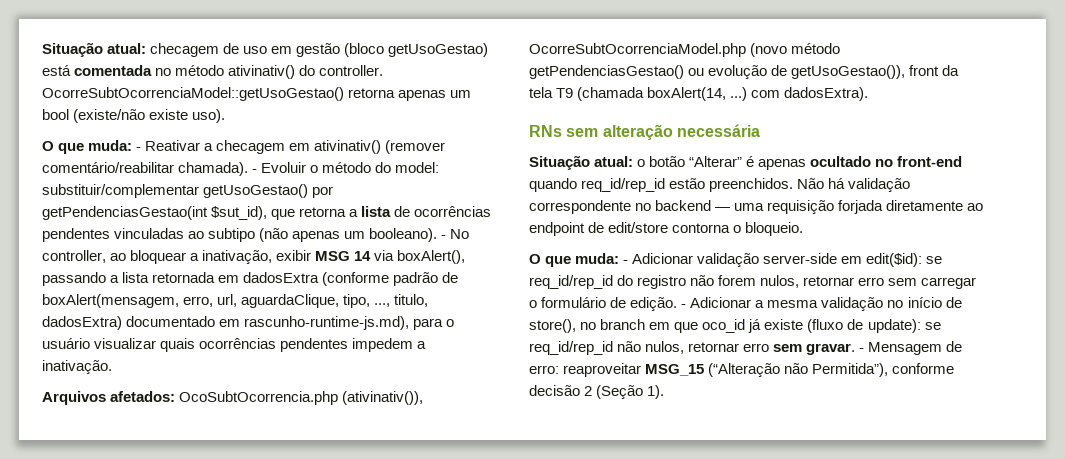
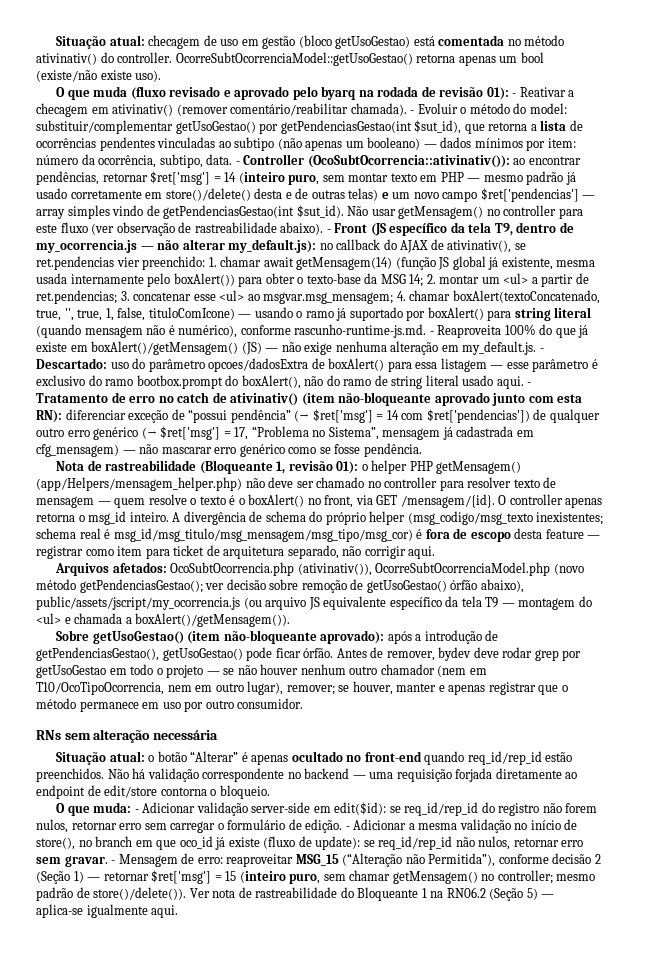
[88,140,133,151] muda: -> [93,86,509,100] muda (fluxo revisado e aprovado pelo byarq na rodada de revisão 01):
[369,228,470,242] [42,250,466,264] [42,272,459,286] [42,294,429,308] [42,316,455,330] [42,338,427,352] [42,360,112,374] booleano). - No controller, ao bloquear a inativação, exibir MSG 14 via boxAlert(), passando a lista retornada em dadosExtra (conforme padrão de boxAlert(mensagem, erro, url, aguardaClique, tipo, ..., titulo, dadosExtra) documentado em rascunho-runtime-js.md), para o usuário visualizar quais ocorrências pendentes impedem a inativação. -> [367,137,576,151] [36,154,581,168] [36,171,576,185] [36,188,596,202] [36,205,583,219] [36,222,574,236] [36,239,526,253] [36,256,596,270] [36,273,589,287] [36,290,600,304] [36,307,592,321] [36,324,589,338] [36,341,544,355] [36,358,598,372] [36,375,532,389] [36,392,583,406] [36,409,600,423] [36,426,534,440] [36,443,422,457] [55,460,522,474] [36,477,557,491] [36,494,603,508] [36,511,604,525] [36,528,601,542] [36,545,436,559] booleano) — dados mínimos por item: número da ocorrência, subtipo, data. - Controller (OcoSubtOcorrencia::ativinativ()): ao encontrar pendências, retornar $ret['msg'] = 14 (inteiro puro, sem montar texto em PHP — mesmo padrão já usado corretamente em store()/delete() desta e de outras telas) e um novo campo $ret['pendencias'] — array simples vindo de getPendenciasGestao(int $sut_id). Não usar getMensagem() no controller para este fluxo (ver observação de rastreabilidade abaixo). - Front (JS específico da tela T9, dentro de my_ocorrencia.js — não alterar my_default.js): no callback do AJAX de ativinativ(), se ret.pendencias vier preenchido: 1. chamar await getMensagem(14) (função JS global já existente, mesma usada internamente pelo boxAlert()) para obter o texto-base da MSG 14; 2. montar um <ul> a partir de ret.pendencias; 3. concatenar esse <ul> ao msgvar.msg_mensagem; 4. chamar boxAlert(textoConcatenado, true, '', true, 1, false, tituloComIcone) — usando o ramo já suportado por boxAlert() para string literal (quando mensagem não é numérico), conforme rascunho-runtime-js.md. - Reaproveita 100% do que já existe em boxAlert()/getMensagem() (JS) — não exige nenhuma alteração em my_default.js. - Descartado: uso do parâmetro opcoes/dadosExtra de boxAlert() para essa listagem — esse parâmetro é exclusivo do ramo bootbox.prompt do boxAlert(), não do ramo de string literal usado aqui. - Tratamento de erro no catch de ativinativ() (item não-bloqueante aprovado junto com esta RN): diferenciar exceção de “possui pendência” (→ $ret['msg'] = 14 com $ret['pendencias']) de qualquer outro erro genérico (→ $ret['msg'] = 17, “Problema no Sistema”, mensagem já cadastrada em cfg_mensagem) — não mascarar erro genérico como se fosse pendência. // Nota de rastreabilidade (Bloqueante 1, revisão 01): o helper PHP getMensagem() (app/Helpers/mensagem_helper.php) não deve ser chamado no controller para resolver texto de mensagem — quem resolve o texto é o boxAlert() no front, via GET /mensagem/{id}. O controller apenas retorna o msg_id inteiro. A divergência de schema do próprio helper (msg_codigo/msg_texto inexistentes; schema real é msg_id/msg_titulo/msg_mensagem/msg_tipo/msg_cor) é fora de escopo desta feature — registrar como item para ticket de arquitetura separado, não corrigir aqui.
[529,65,960,79] [529,87,869,101] getPendenciasGestao() ou evolução de getUsoGestao()), front da tela T9 (chamada boxAlert(14, ...) com dadosExtra). -> [79,579,524,593] [36,596,592,610] [36,613,291,627] [55,630,499,644] [36,647,582,661] [36,664,487,678] [36,681,568,695] [36,698,304,712] getPendenciasGestao(); ver decisão sobre remoção de getUsoGestao() órfão abaixo), public/assets/jscript/my_ocorrencia.js (ou arquivo JS equivalente específico da tela T9 — montagem do <ul> e chamada a boxAlert()/getMensagem()). // Sobre getUsoGestao() (item não-bloqueante aprovado): após a introdução de getPendenciasGestao(), getUsoGestao() pode ficar órfão. Antes de remover, bydev deve rodar grep por getUsoGestao em todo o projeto — se não houver nenhum outro chamador (nem em T10/OcoTipoOcorrencia, nem em outro lugar), remover; se houver, manter e apenas registrar que o método permanece em uso por outro consumidor.
[647,385,665,399] 1). -> [73,870,596,884] [36,887,555,901] [36,904,179,918] 1) — retornar $ret['msg'] = 15 (inteiro puro, sem chamar getMensagem() no controller; mesmo padrão de store()/delete()). Ver nota de rastreabilidade do Bloqueante 1 na RN06.2 (Seção 5) — aplica-se igualmente aqui.

